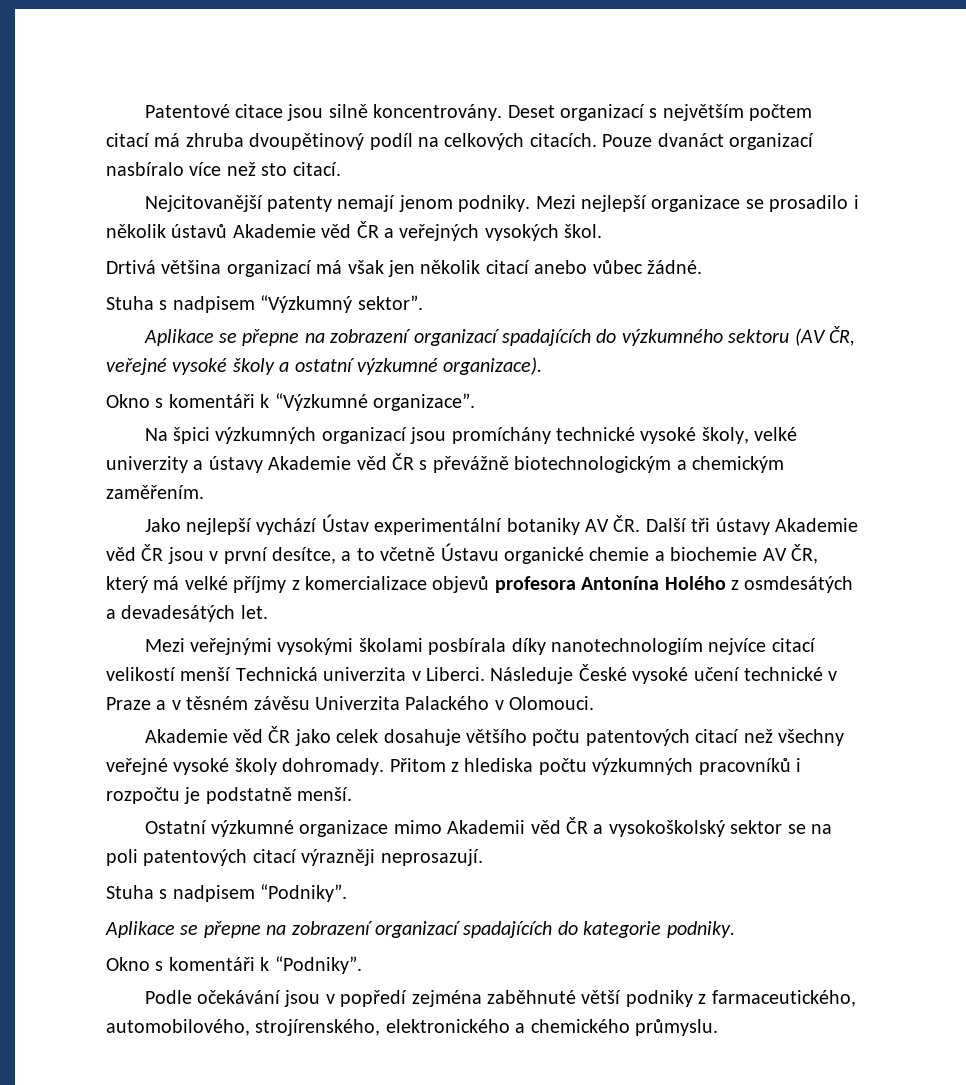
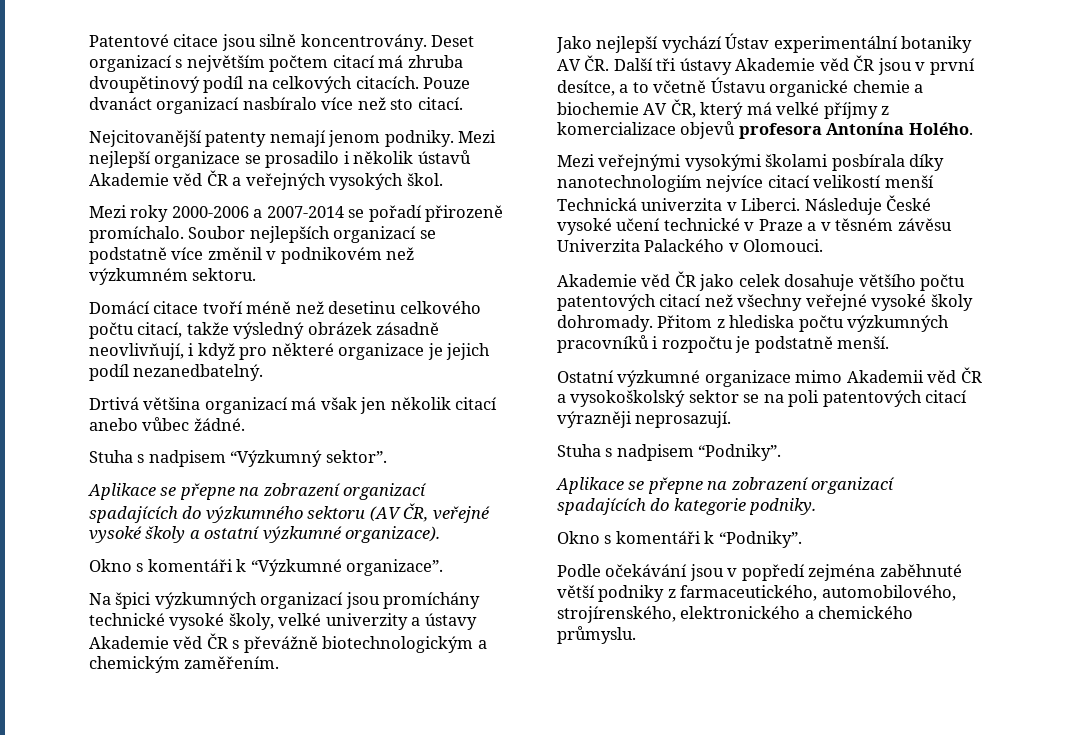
(603, 231) none -> [89,205,504,222] [89,226,436,243] [89,247,415,264] [89,268,257,285] [89,301,481,314] [89,322,440,339] [89,343,491,360] [89,364,264,381] // Mezi roky 2000-2006 a 2007-2014 se pořadí přirozeně promíchalo. Soubor nejlepších organizací se podstatně více změnil v podnikovém než výzkumném sektoru. // Domácí citace tvoří méně než desetinu celkového počtu citací, takže výsledný obrázek zásadně neovlivňují, i když pro některé organizace je jejich podíl nezanedbatelný.
[664,576,854,593] [106,605,268,622] Holého z osmdesátých a devadesátých let. -> [908,122,973,135] Holého.

